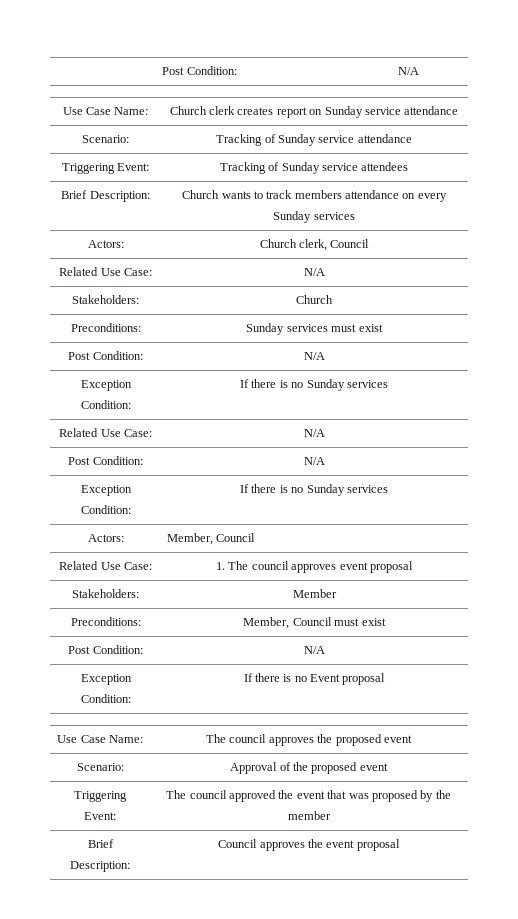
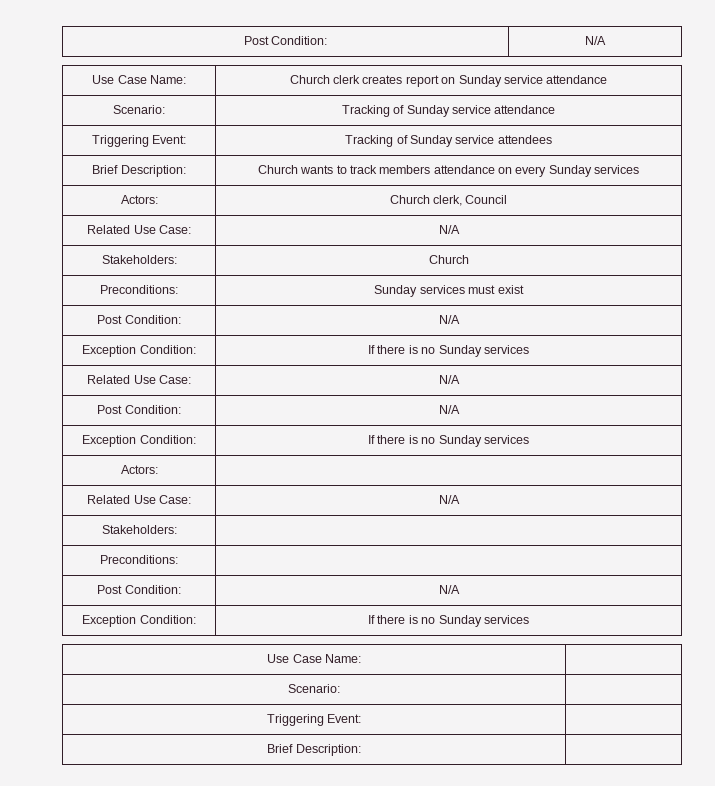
[166,533,256,545] [59,561,152,570] [216,561,413,573] [72,589,139,598] [292,589,337,598] [70,617,141,626] [243,617,386,629] [68,645,143,654] [303,646,325,654] [80,674,132,685] [80,694,131,703] [243,673,386,685] [57,735,143,743] [206,734,412,746] [76,763,124,771] [230,762,388,774] [74,791,127,802] [84,812,116,820] [166,790,451,802] [287,811,331,820] [87,839,114,848] [70,861,130,872] [218,839,400,851] Member, Council // Related Use Case: | 1. The council approves event proposal // Stakeholders: | Member // Preconditions: | Member, Council must exist // Post Condition: | N/A // Exception Condition: | If there is no Event proposal // Use Case Name: | The council approves the proposed event // Scenario: | Approval of the proposed event // Triggering Event: | The council approved the event that was proposed by the member // Brief Description: | Council approves the event proposal -> [87,495,191,504] [438,495,460,504] [101,525,177,534] [100,555,178,564] [97,585,181,594] [438,585,460,594] [82,615,196,627] [368,615,529,627] [267,654,361,663] [288,684,340,693] [266,714,362,726] [267,744,361,756] // Related Use Case: | N/A // Stakeholders: | // Preconditions: | // Post Condition: | N/A // Exception Condition: | If there is no Sunday services // Use Case Name: | // Scenario: | // Triggering Event: | // Brief Description: |

